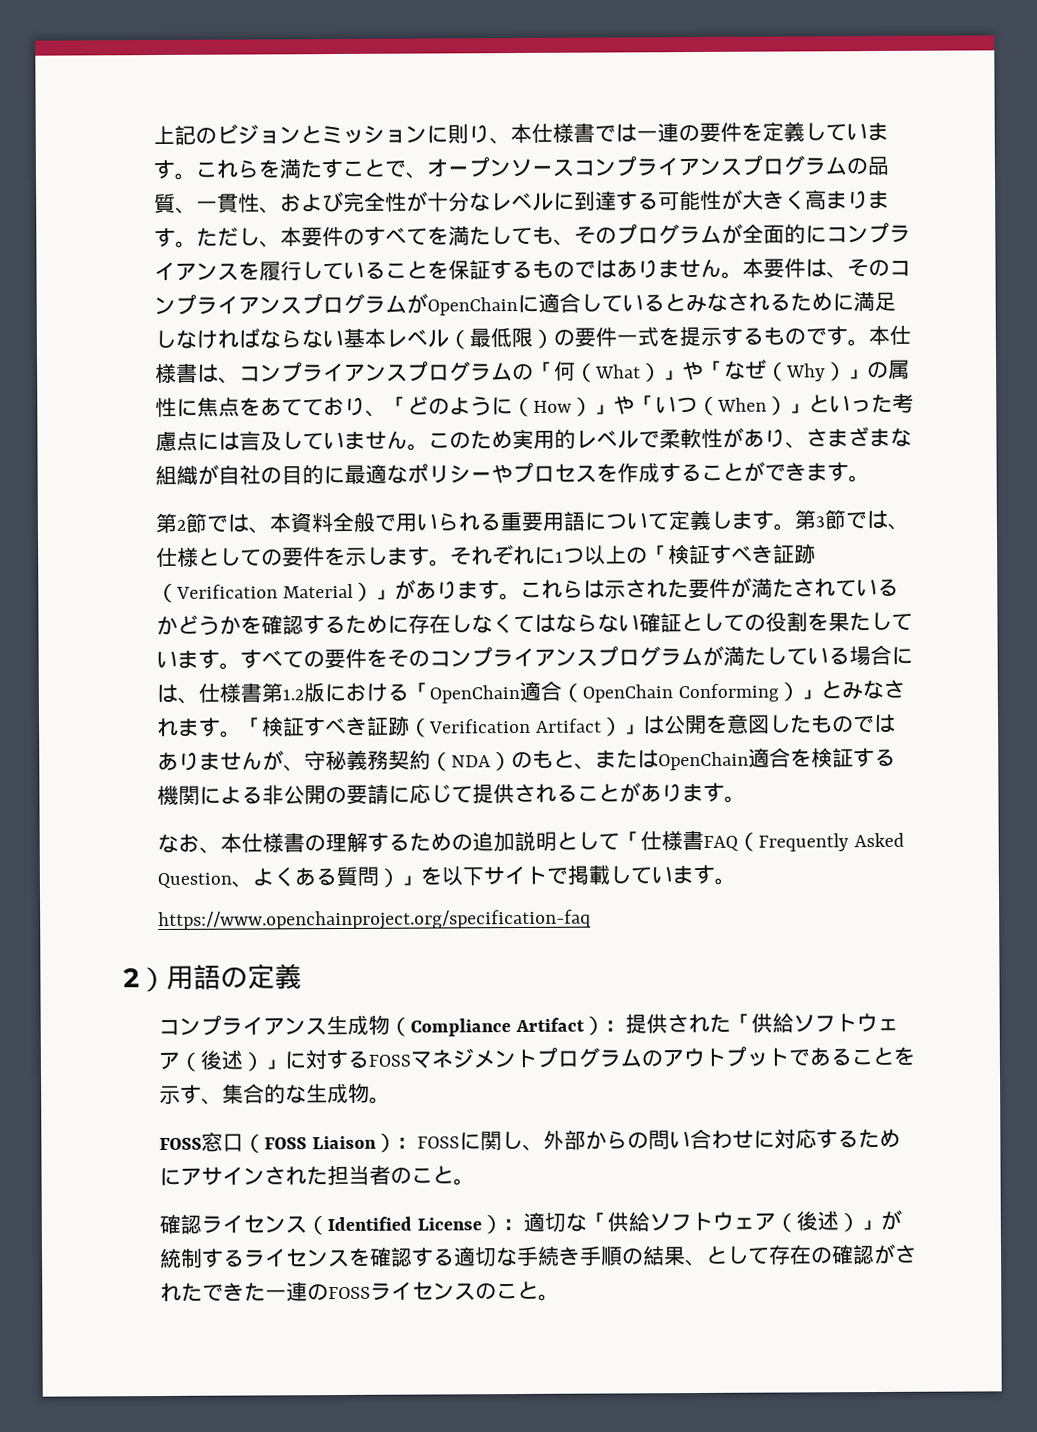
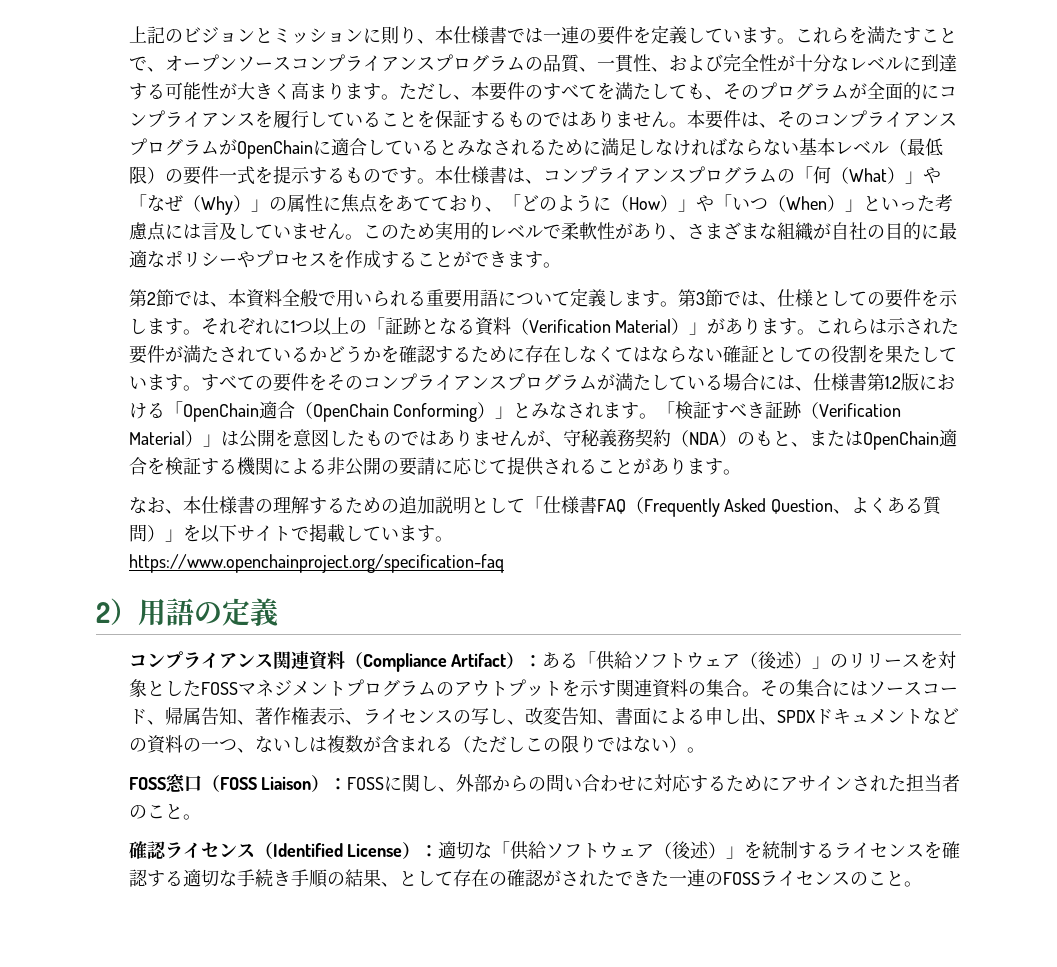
[667,543,816,565] 検証すべき証跡 -> [384,317,511,336] 証跡となる資料
[535,718,602,733] Artifact -> [128,431,185,445] Material
[325,1015,390,1036] 生成物 -> [272,651,345,670] 関連資料
[624,1012,899,1034] [157,1049,369,1072] 提供された「供給ソフトウェア（後述）」に対する -> [542,651,957,670] [128,679,201,697] ある「供給ソフトウェア（後述）」のリリースを対象とした
[787,1046,915,1067] [158,1083,370,1105] であることを示す、集合的な生成物 -> [561,679,958,698] [128,707,959,725] [128,735,687,754] を示す関連資料の集合。その集合にはソースコード、帰属告知、著作権表示、ライセンスの写し、改変告知、書面による申し出、SPDXドキュメントなどの資料の一つ、ないしは複数が含まれる（ただしこの限りではない）
[879,1209,902,1230] が -> [744,841,763,859] を

